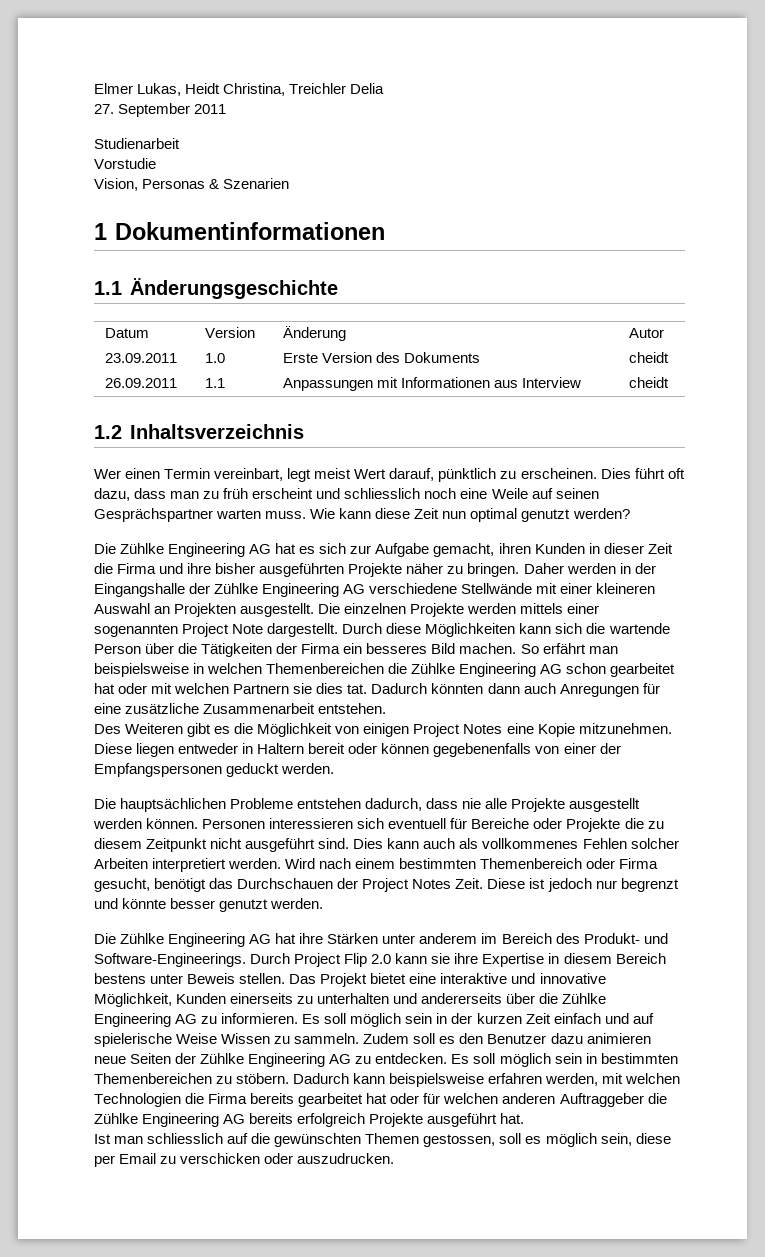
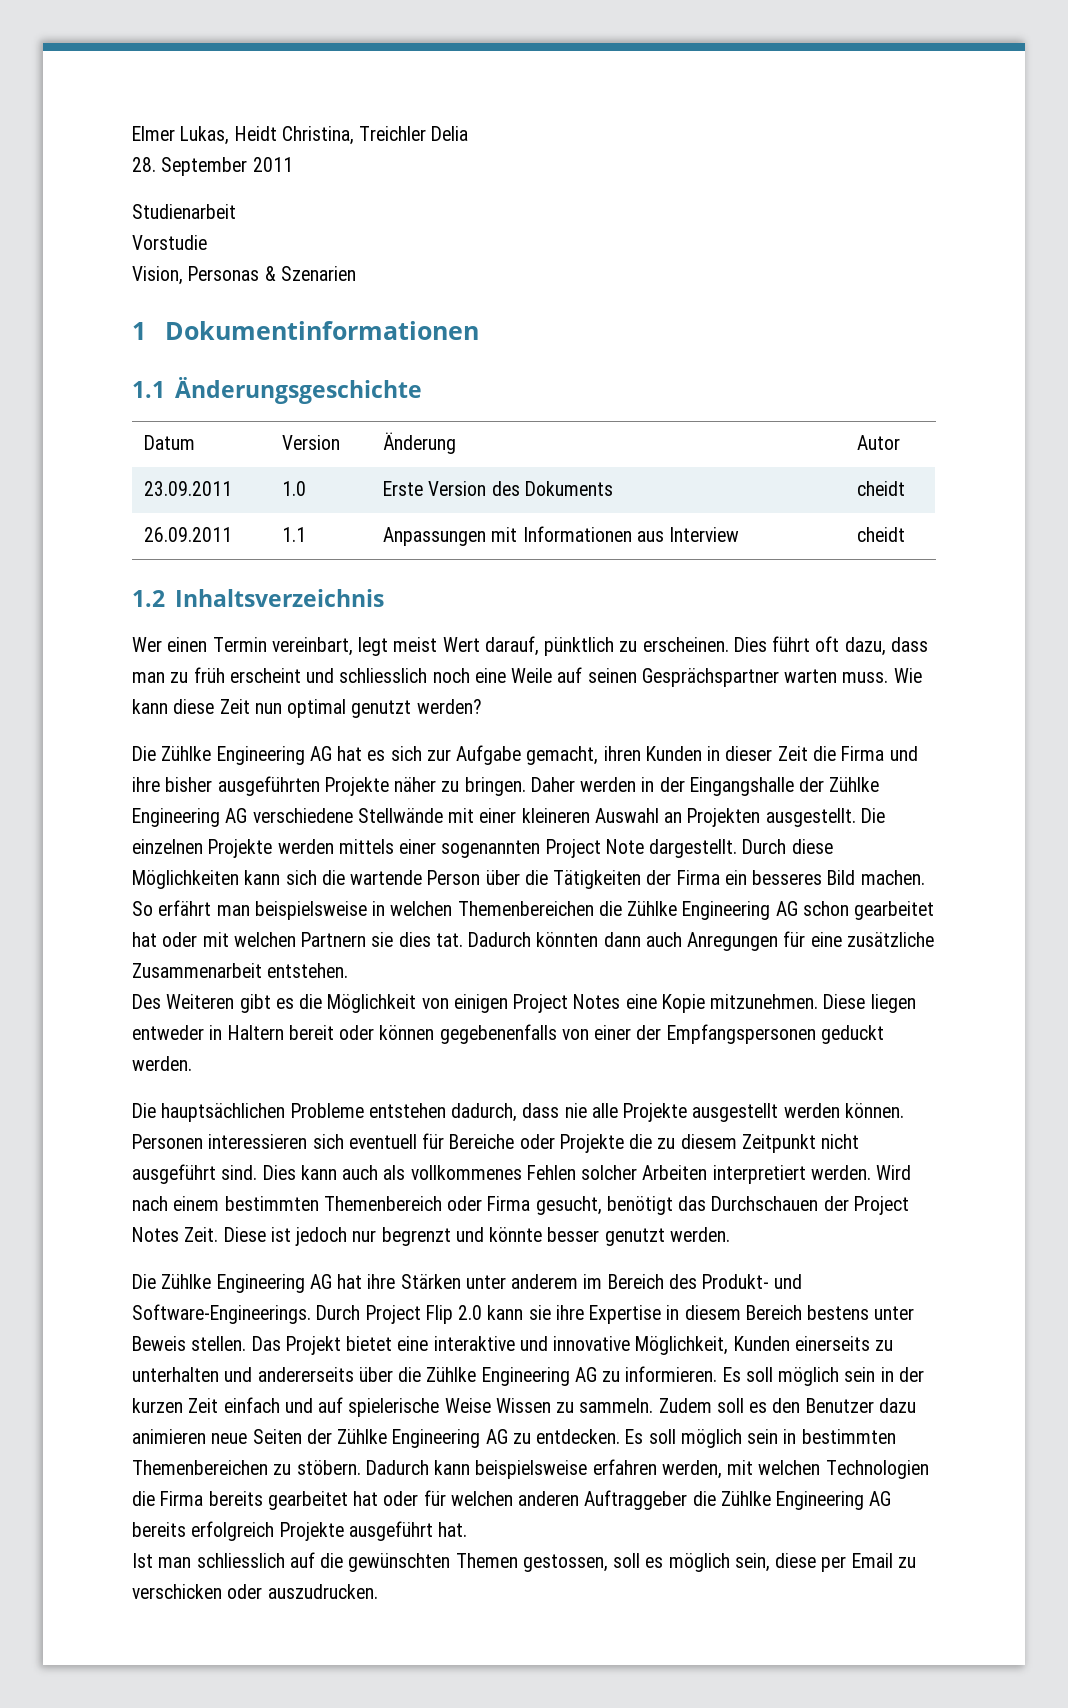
[94,104,114,114] 27. -> [132,157,156,172] 28.

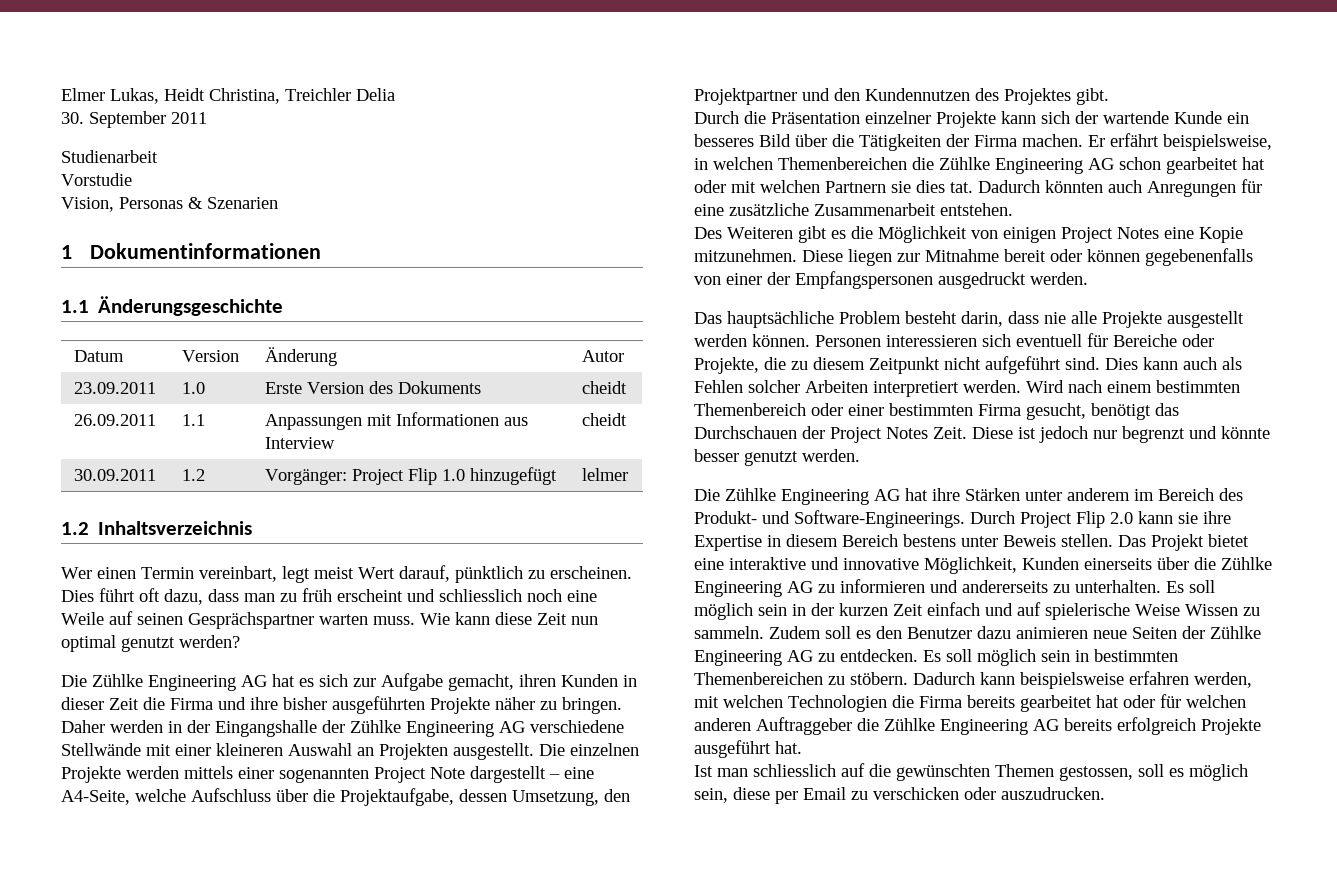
[132,157,156,172] 28. -> [61,112,84,124] 30.
(905, 534) none -> [73,469,156,481] [181,469,205,481] [264,467,557,485] [581,468,628,481] // 30.09.2011 | 1.2 | Vorgänger: Project Flip 1.0 hinzugefügt | lelmer
[649,839,833,858] [132,870,481,889] dargestellt. Durch diese Möglichkeiten kann sich die wartende Person -> [470,766,594,783] [61,788,630,806] [694,88,1109,105] [694,111,1249,128] [694,134,791,147] dargestellt – eine A4-Seite, welche Aufschluss über die Projektaufgabe, dessen Umsetzung, den Projektpartner und den Kundennutzen des Projektes gibt. // Durch die Präsentation einzelner Projekte kann sich der wartende Kunde ein besseres Bild
[724,870,925,885] [132,900,367,920] ein besseres Bild machen. So erfährt man beispielsweise -> [1022,133,1272,151] machen. Er erfährt beispielsweise,
[603,932,641,947] dann -> (1103, 186) none
[132,1025,284,1040] entweder in Haltern -> [897,249,999,262] zur Mitnahme
[820,1025,884,1044] [132,1056,192,1071] [132,1103,518,1122] geduckt werden. // Die hauptsächlichen Probleme entstehen dadurch, -> [938,272,1088,289] [694,311,1003,328] ausgedruckt werden. // Das hauptsächliche Problem besteht darin,
[559,1134,624,1153] Projekte -> [694,357,759,374] Projekte,
[132,1164,216,1184] ausgeführt -> [985,356,1061,374] aufgeführt
[410,1165,522,1180] vollkommenes -> (1242, 363) none
(483, 1203) none -> [848,403,973,416] einer bestimmten
[875,1340,894,1351] [132,1367,354,1382] zu unterhalten und andererseits -> (1152, 564) none
[625,1366,718,1382] informieren. -> [840,579,1161,593] informieren und andererseits zu unterhalten.

